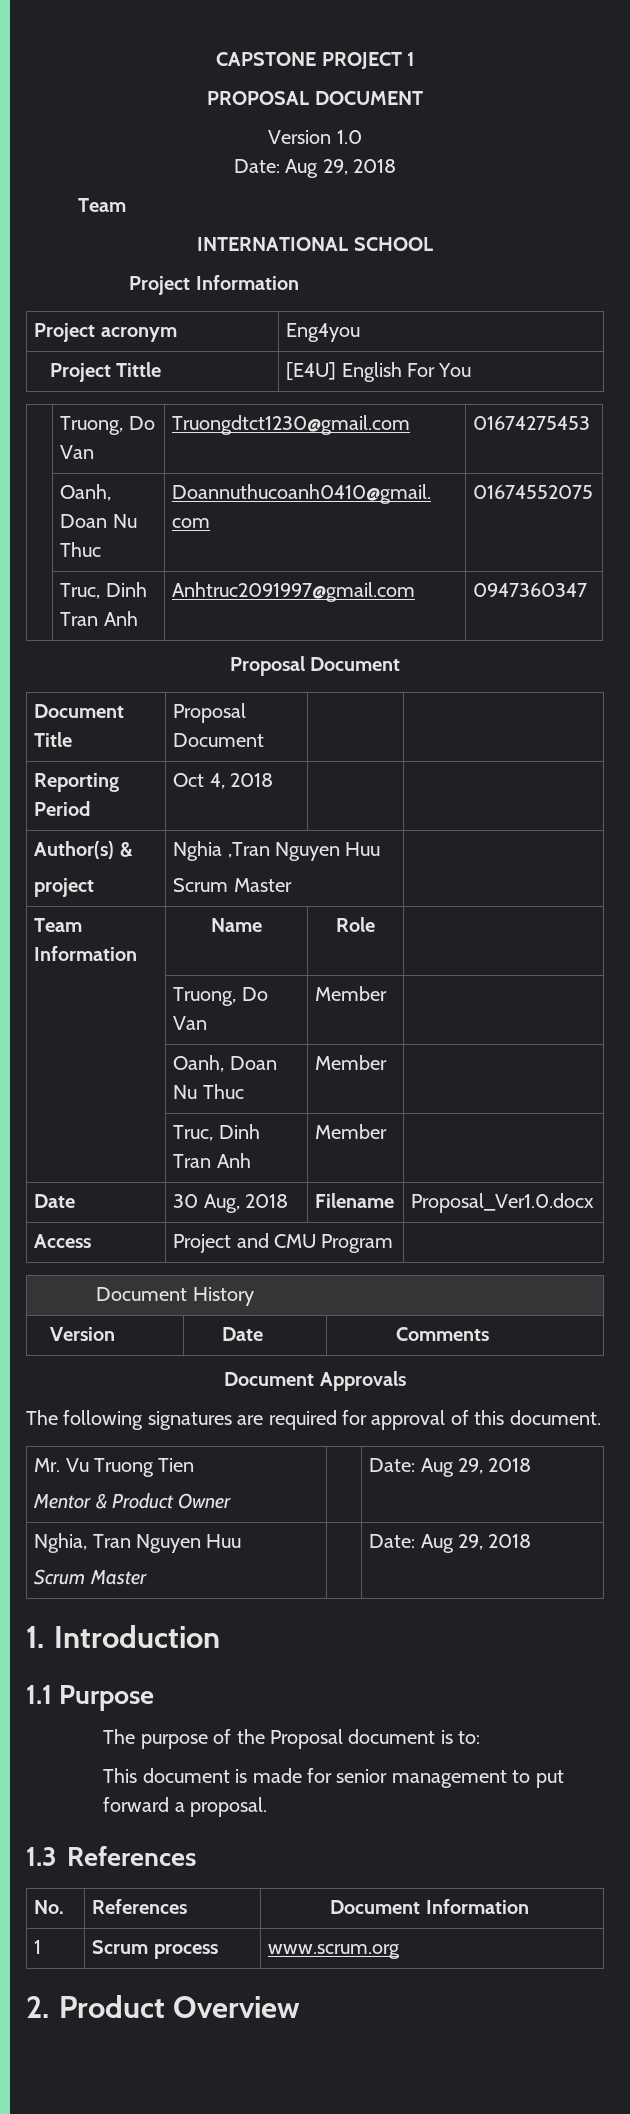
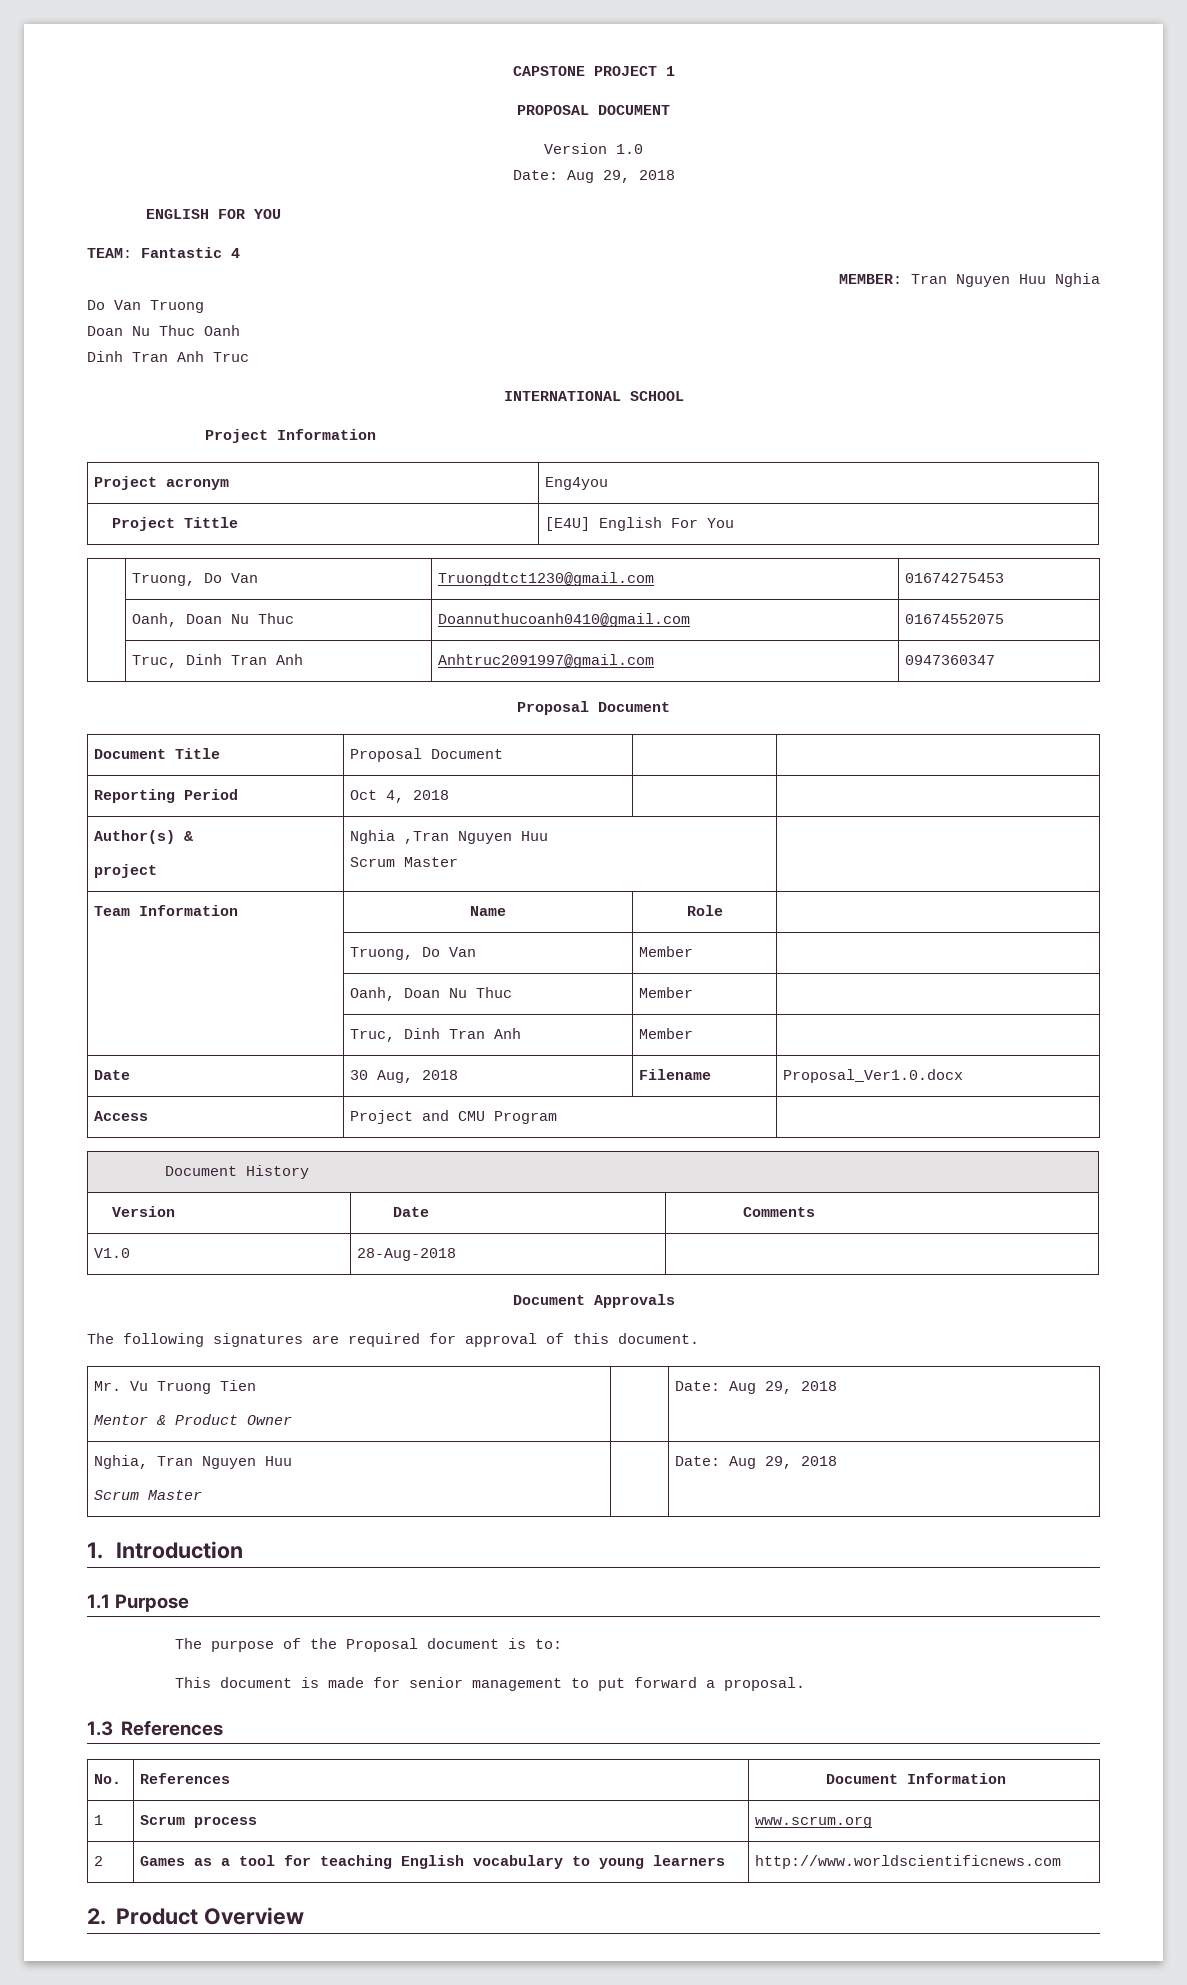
[77,198,126,212] Team -> [145,209,281,219] [87,247,240,258] [839,273,1100,287] [87,300,204,313] [87,325,240,336] [87,351,249,362] ENGLISH FOR YOU // TEAM: Fantastic 4 // MEMBER: Tran Nguyen Huu Nghia // Do Van Truong // Doan Nu Thuc Oanh // Dinh Tran Anh Truc
(490, 1334) none -> [94,1248,131,1258] [357,1248,457,1261] // V1.0 | 28-Aug-2018 |
(401, 1951) none -> [94,1856,104,1866] [140,1855,726,1869] [755,1855,1062,1869] // 2 | Games as a tool for teaching English vocabulary to young learners | http://www.worldscientificnews.com

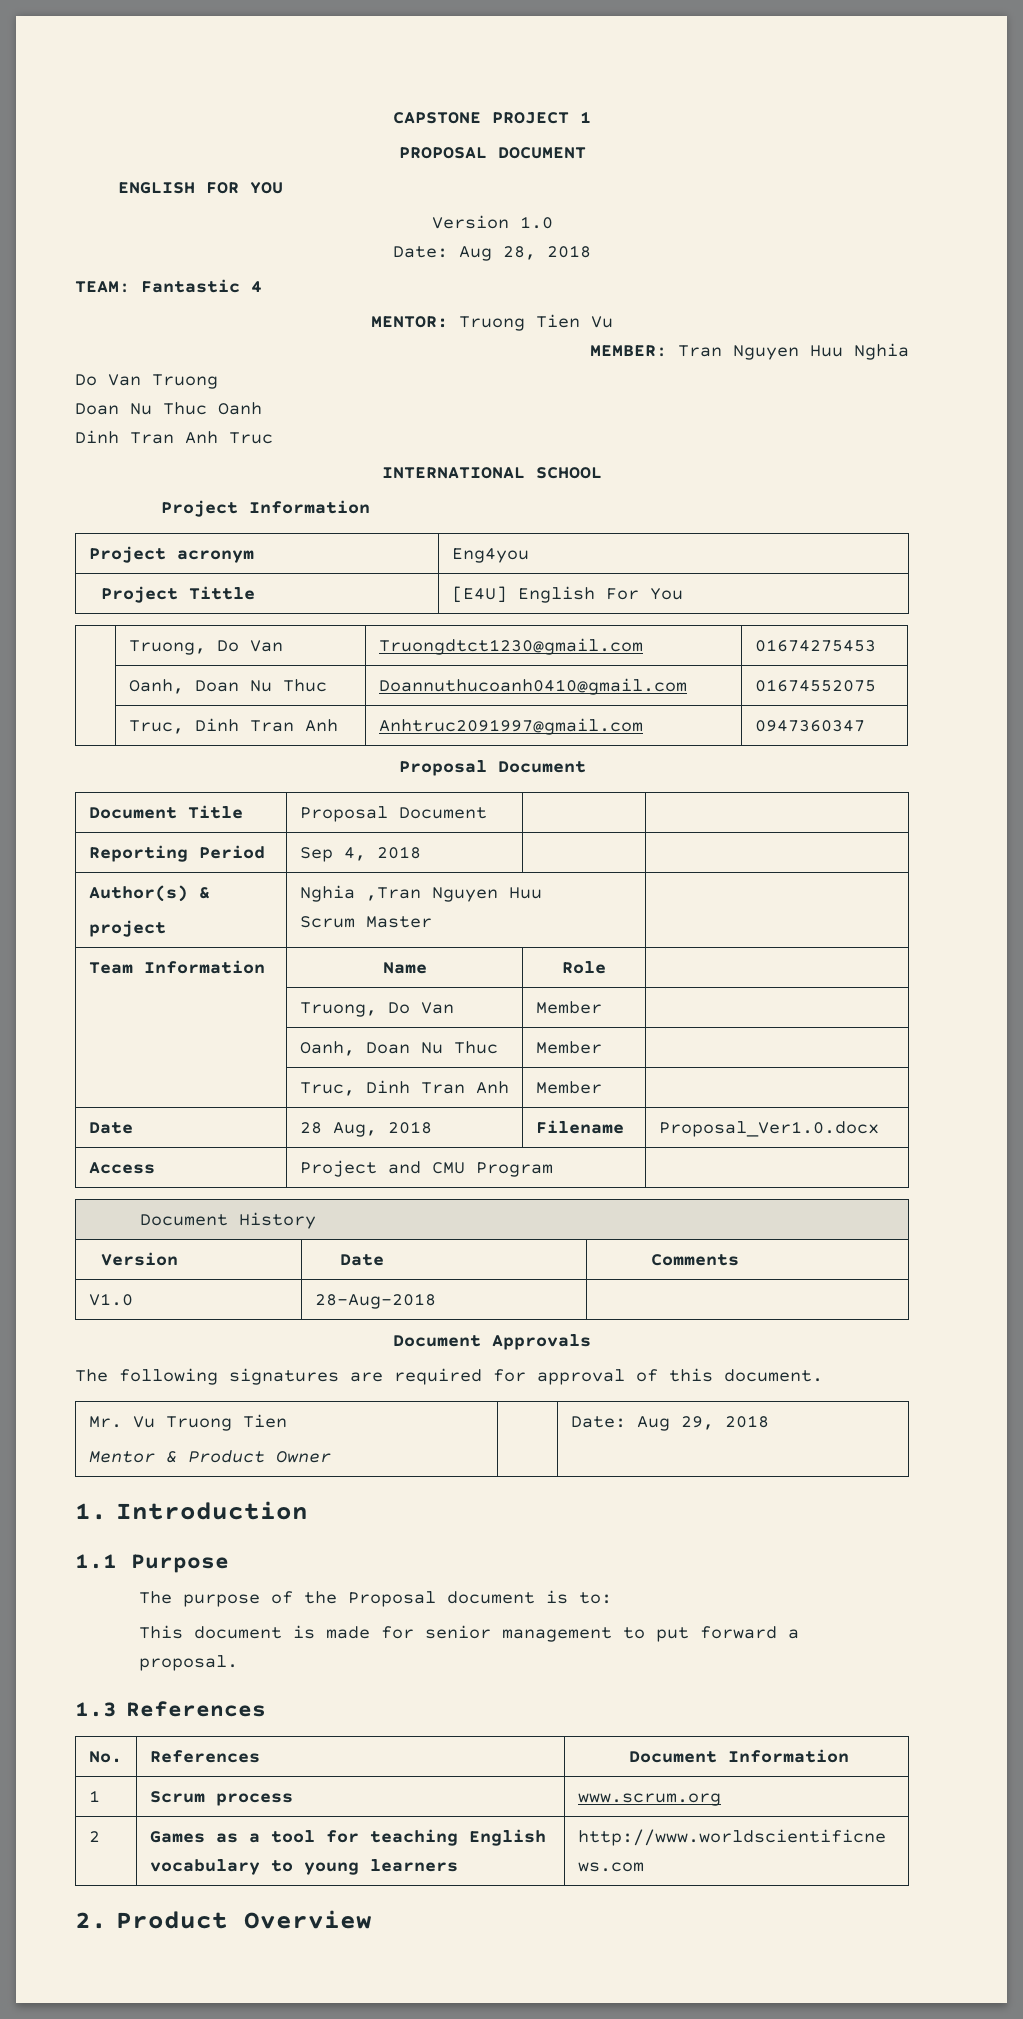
(670, 110) none -> [117,182,283,194] // ENGLISH FOR YOU
[602,170,675,183] [145,209,281,219] 29, 2018 // ENGLISH FOR YOU -> [503,245,591,260] 28, 2018
(240, 253) none -> [371,314,613,331] // MENTOR: Truong Tien Vu
[350,790,378,800] Oct -> [299,847,333,862] Sep
[350,1070,369,1080] 30 -> [299,1122,322,1134] 28
[94,1455,293,1469] [94,1490,203,1500] [675,1456,838,1469] // Nghia, Tran Nguyen Huu // Scrum Master | | Date: Aug 29, 2018 -> (769, 1421) none

